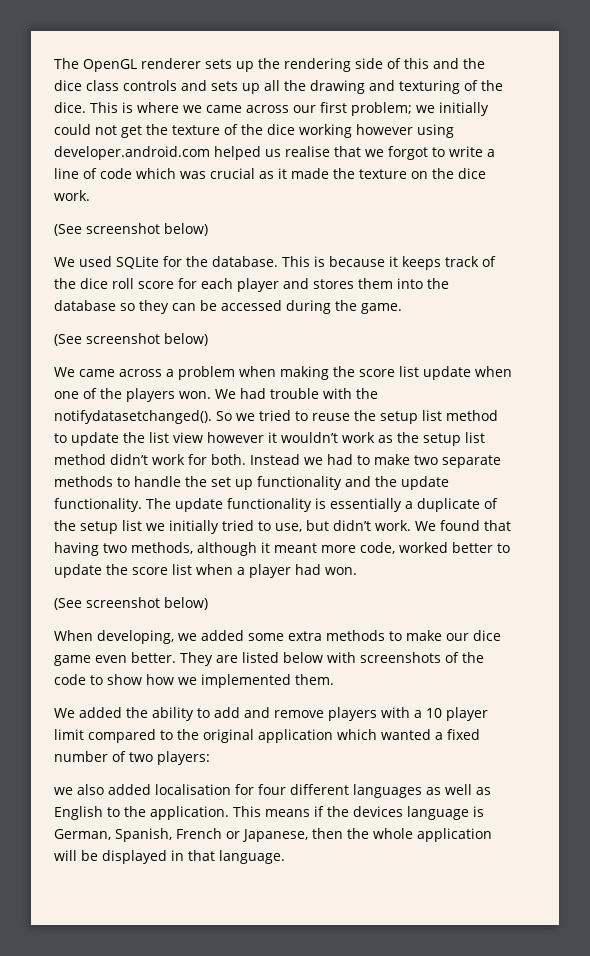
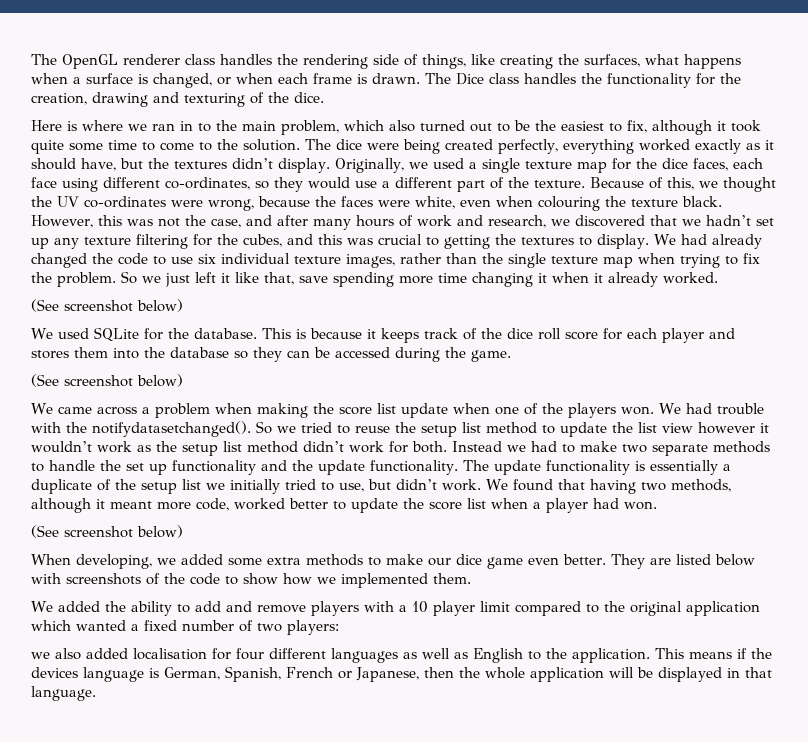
[205,59,254,72] sets up -> [185,54,272,65] class handles
[404,58,485,69] [54,80,306,94] this and the dice class controls and sets up all the -> [422,54,741,69] [31,73,741,88] [31,93,87,105] things, like creating the surfaces, what happens when a surface is changed, or when each frame is drawn. The Dice class handles the functionality for the creation,
[90,102,118,113] This -> [31,120,62,131] // Here
[206,102,489,116] [54,124,454,138] [54,146,495,160] [54,168,486,179] [54,190,90,201] came across our first problem; we initially could not get the texture of the dice working however using developer.android.com helped us realise that we forgot to write a line of code which was crucial as it made the texture on the dice work. -> [152,120,761,135] [31,139,774,154] [31,158,763,173] [31,177,776,192] [31,196,722,211] [31,215,774,230] [31,234,762,249] [31,253,760,268] [31,271,718,287] ran in to the main problem, which also turned out to be the easiest to fix, although it took quite some time to come to the solution. The dice were being created perfectly, everything worked exactly as it should have, but the textures didn’t display. Originally, we used a single texture map for the dice faces, each face using different co-ordinates, so they would use a different part of the texture. Because of this, we thought the UV co-ordinates were wrong, because the faces were white, even when colouring the texture black. However, this was not the case, and after many hours of work and research, we discovered that we hadn’t set up any texture filtering for the cubes, and this was crucial to getting the textures to display. We had already changed the code to use six individual texture images, rather than the single texture map when trying to fix the problem. So we just left it like that, save spending more time changing it when it already worked.

